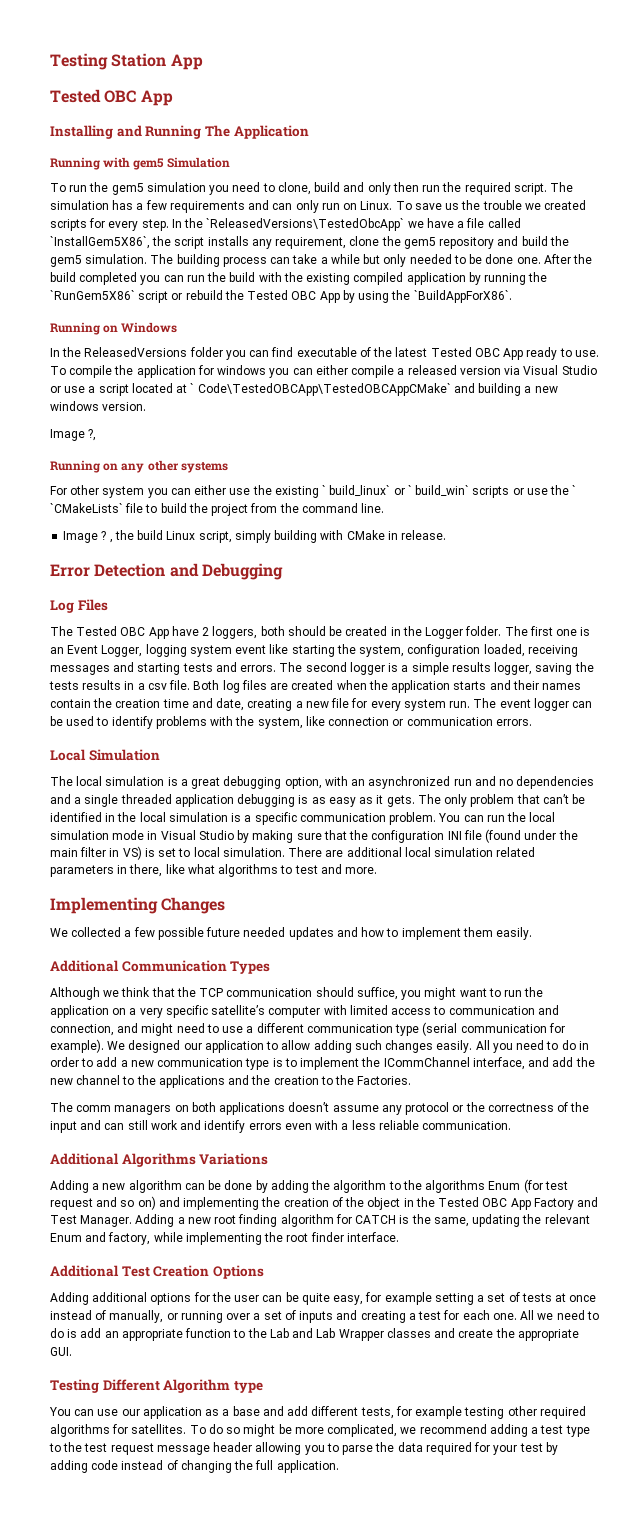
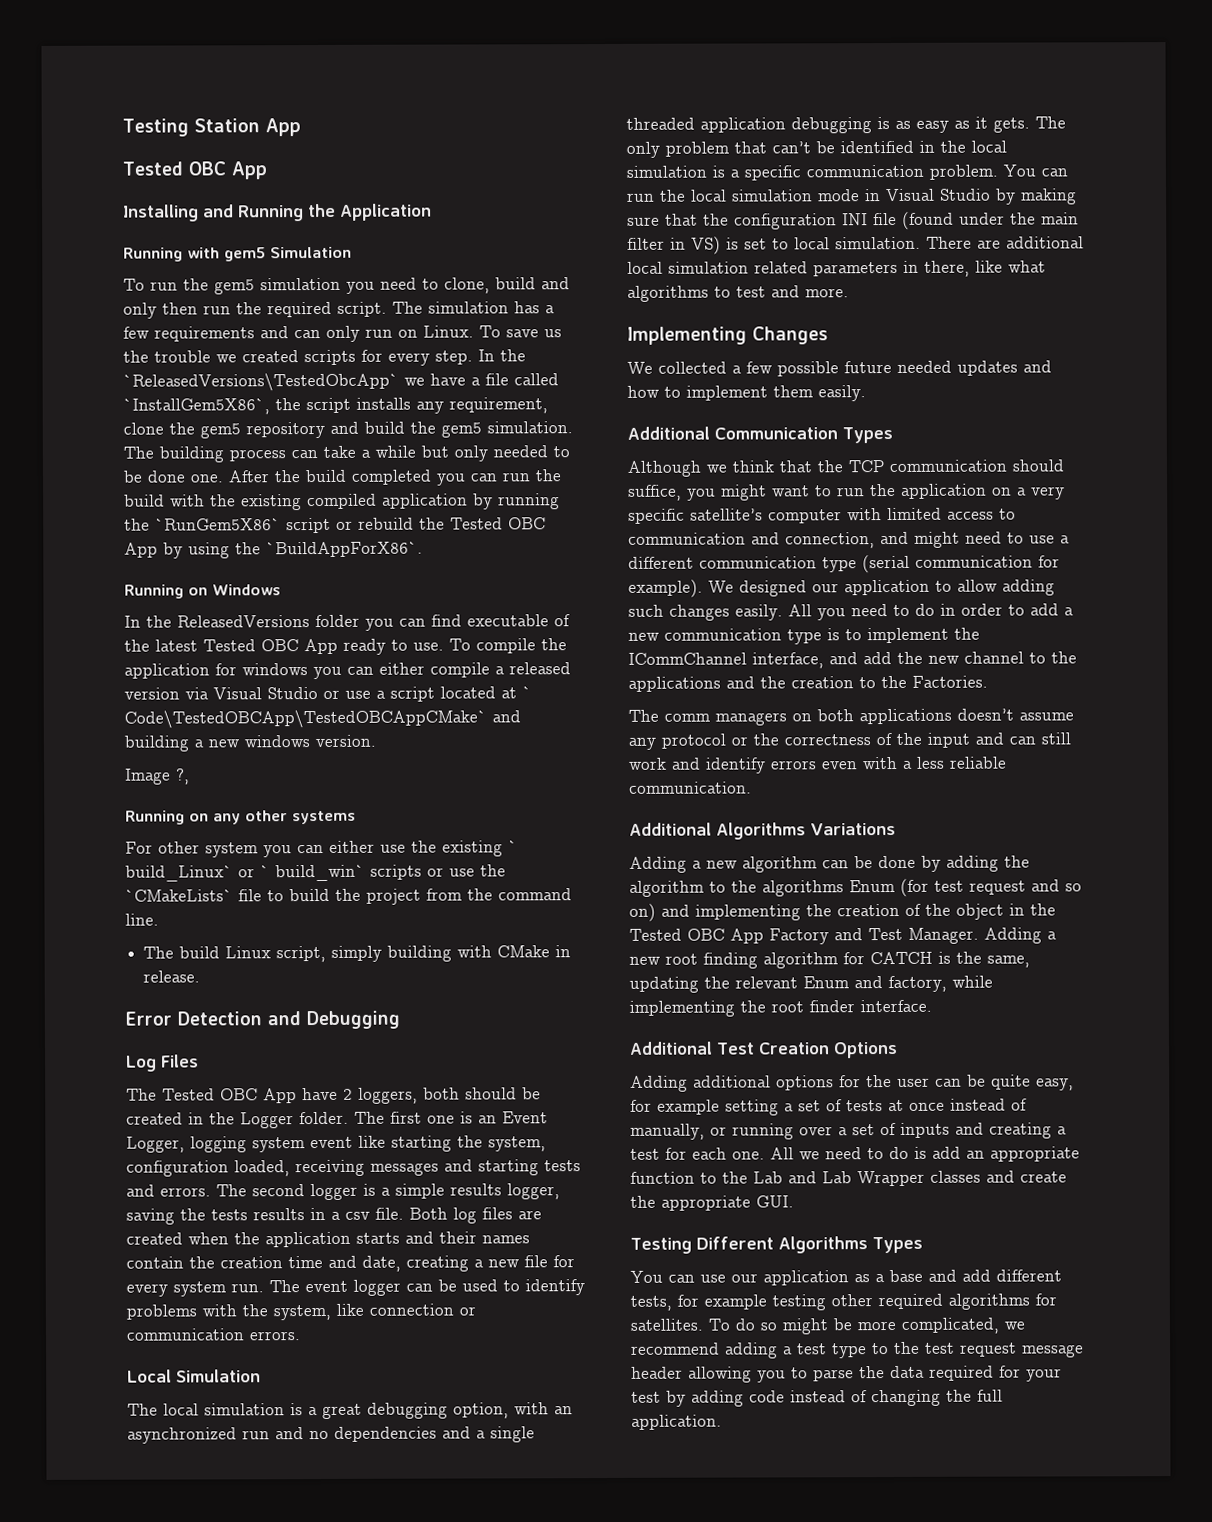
[204,125,230,137] The -> [308,203,336,218] the
[329,485,391,496] build_linux` -> [125,865,233,882] build_Linux`
[572,485,577,495] ` -> (506, 870) none
[63,530,134,543] Image ? , the -> [143,946,175,959] The
[163,1379,263,1393] Algorithm type -> [777,1236,923,1254] Algorithms Types

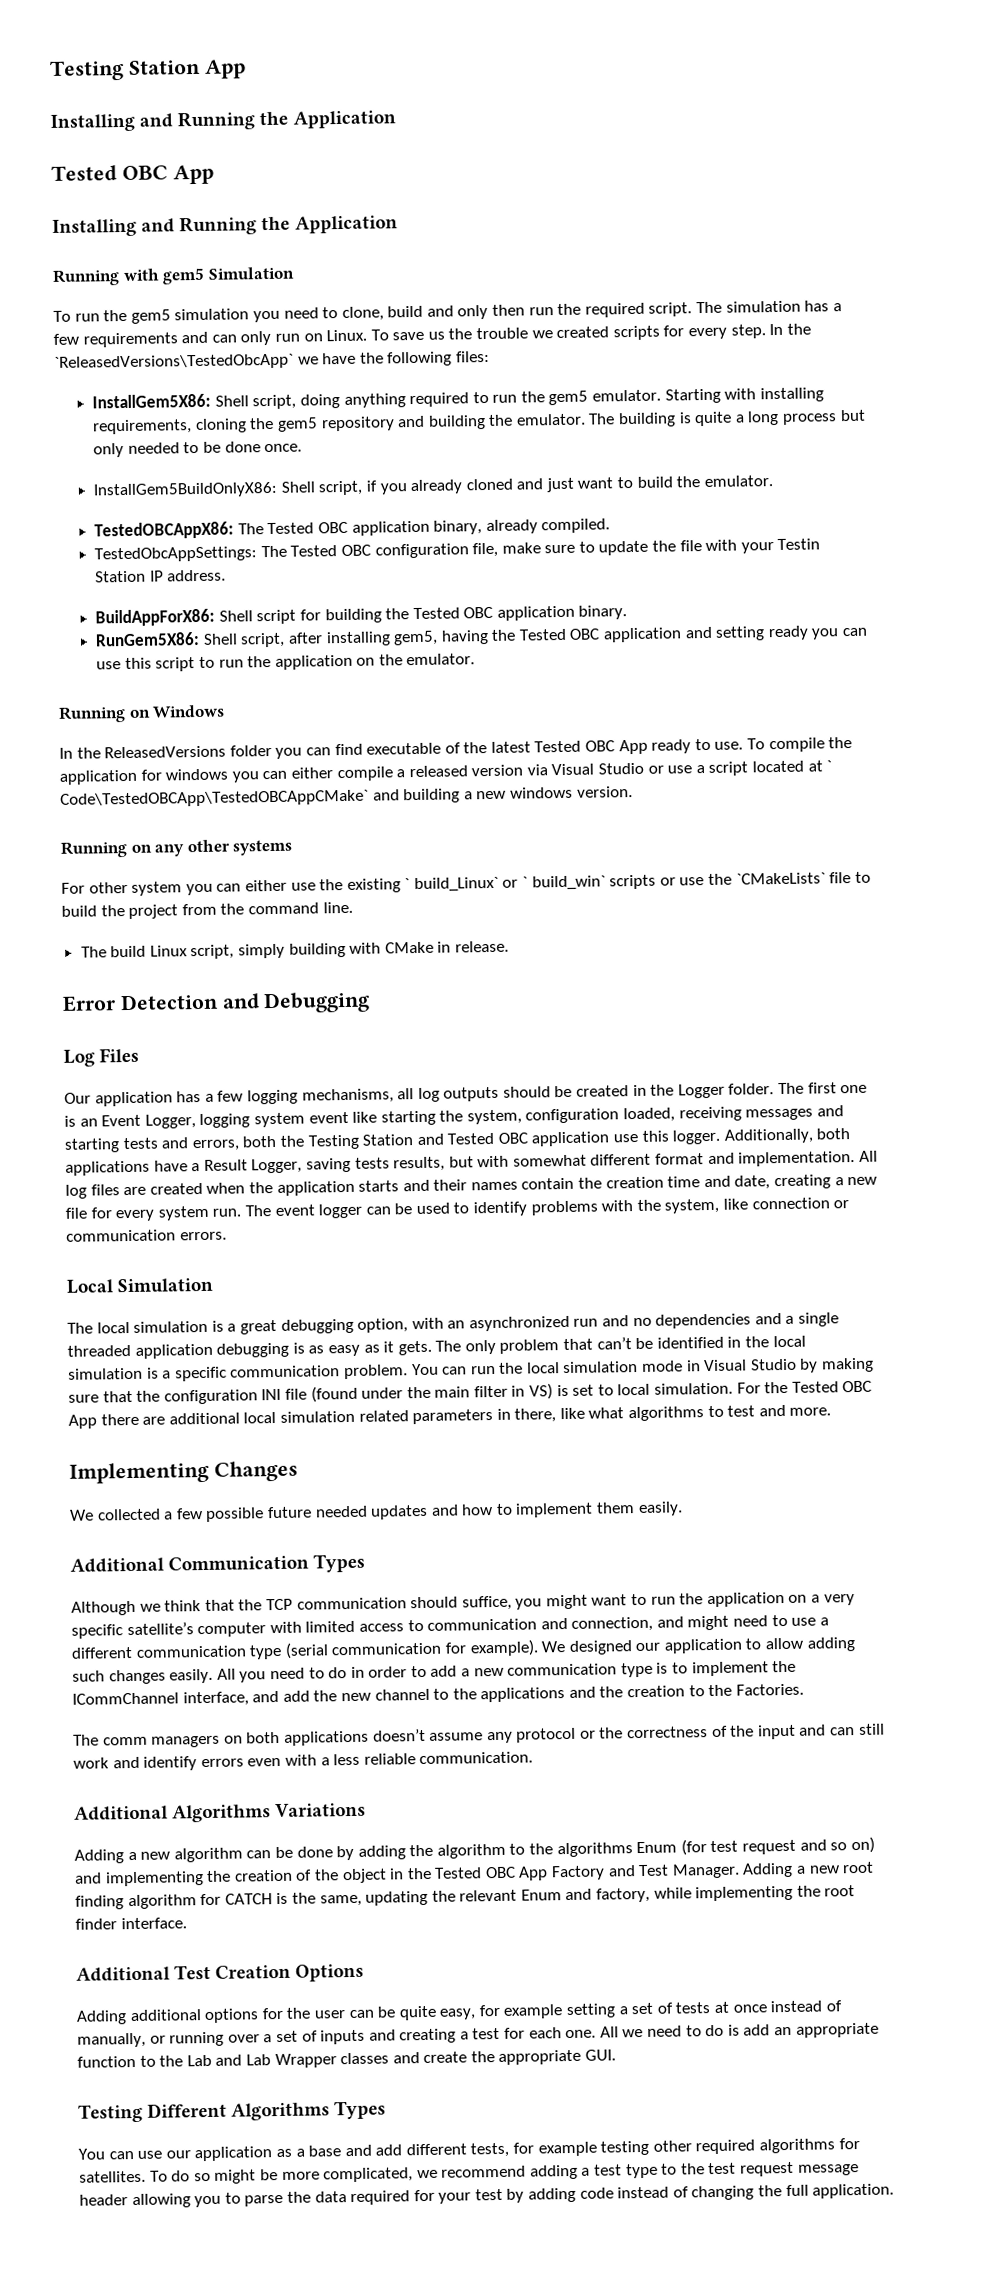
(301, 127) none -> [50,110,396,132] // Installing and Running the Application
[471,373,559,386] [123,397,548,415] [123,421,573,439] [123,445,416,463] a file called `InstallGem5X86`, the script installs any requirement, clone the gem5 repository and build the gem5 simulation. The building process can take a while -> [359,350,490,367] [92,387,824,410] [92,410,838,435] the following files: // InstallGem5X86: Shell script, doing anything required to run the gem5 emulator. Starting with installing requirements, cloning the gem5 repository and building the emulator. The building is quite a long process
[190,469,562,486] [124,493,560,511] [124,517,546,534] [124,541,423,559] one. After the build completed you can run the build with the existing compiled application by running the `RunGem5X86` script or rebuild the Tested OBC App by using the `BuildAppForX86`. -> [264,443,303,453] [93,475,773,499] [94,518,611,540] [94,538,821,563] [95,569,227,583] [95,605,628,627] [95,625,869,648] [96,653,476,672] once. // InstallGem5BuildOnlyX86: Shell script, if you already cloned and just want to build the emulator. // TestedOBCAppX86: The Tested OBC application binary, already compiled. // TestedObcAppSettings: The Tested OBC configuration file, make sure to update the file with your Testin Station IP address. // BuildAppForX86: Shell script for building the Tested OBC application binary. // RunGem5X86: Shell script, after installing gem5, having the Tested OBC application and setting ready you can use this script to run the application on the emulator.
[125,768,190,785] // Image ?, -> (633, 792) none
[126,1087,460,1104] The Tested OBC App have 2 loggers, both -> [64,1086,500,1107] Our application has a few logging mechanisms, all log outputs
[160,1183,560,1201] [126,1207,448,1225] errors. The second logger is a simple results logger, saving the tests results in a csv file. Both -> [191,1128,851,1152] [65,1150,878,1176] errors, both the Testing Station and Tested OBC application use this logger. Additionally, both applications have a Result Logger, saving tests results, but with somewhat different format and implementation. All
[926,236,972,249] There -> [736,1380,873,1394] [68,1413,139,1429] For the Tested OBC App there

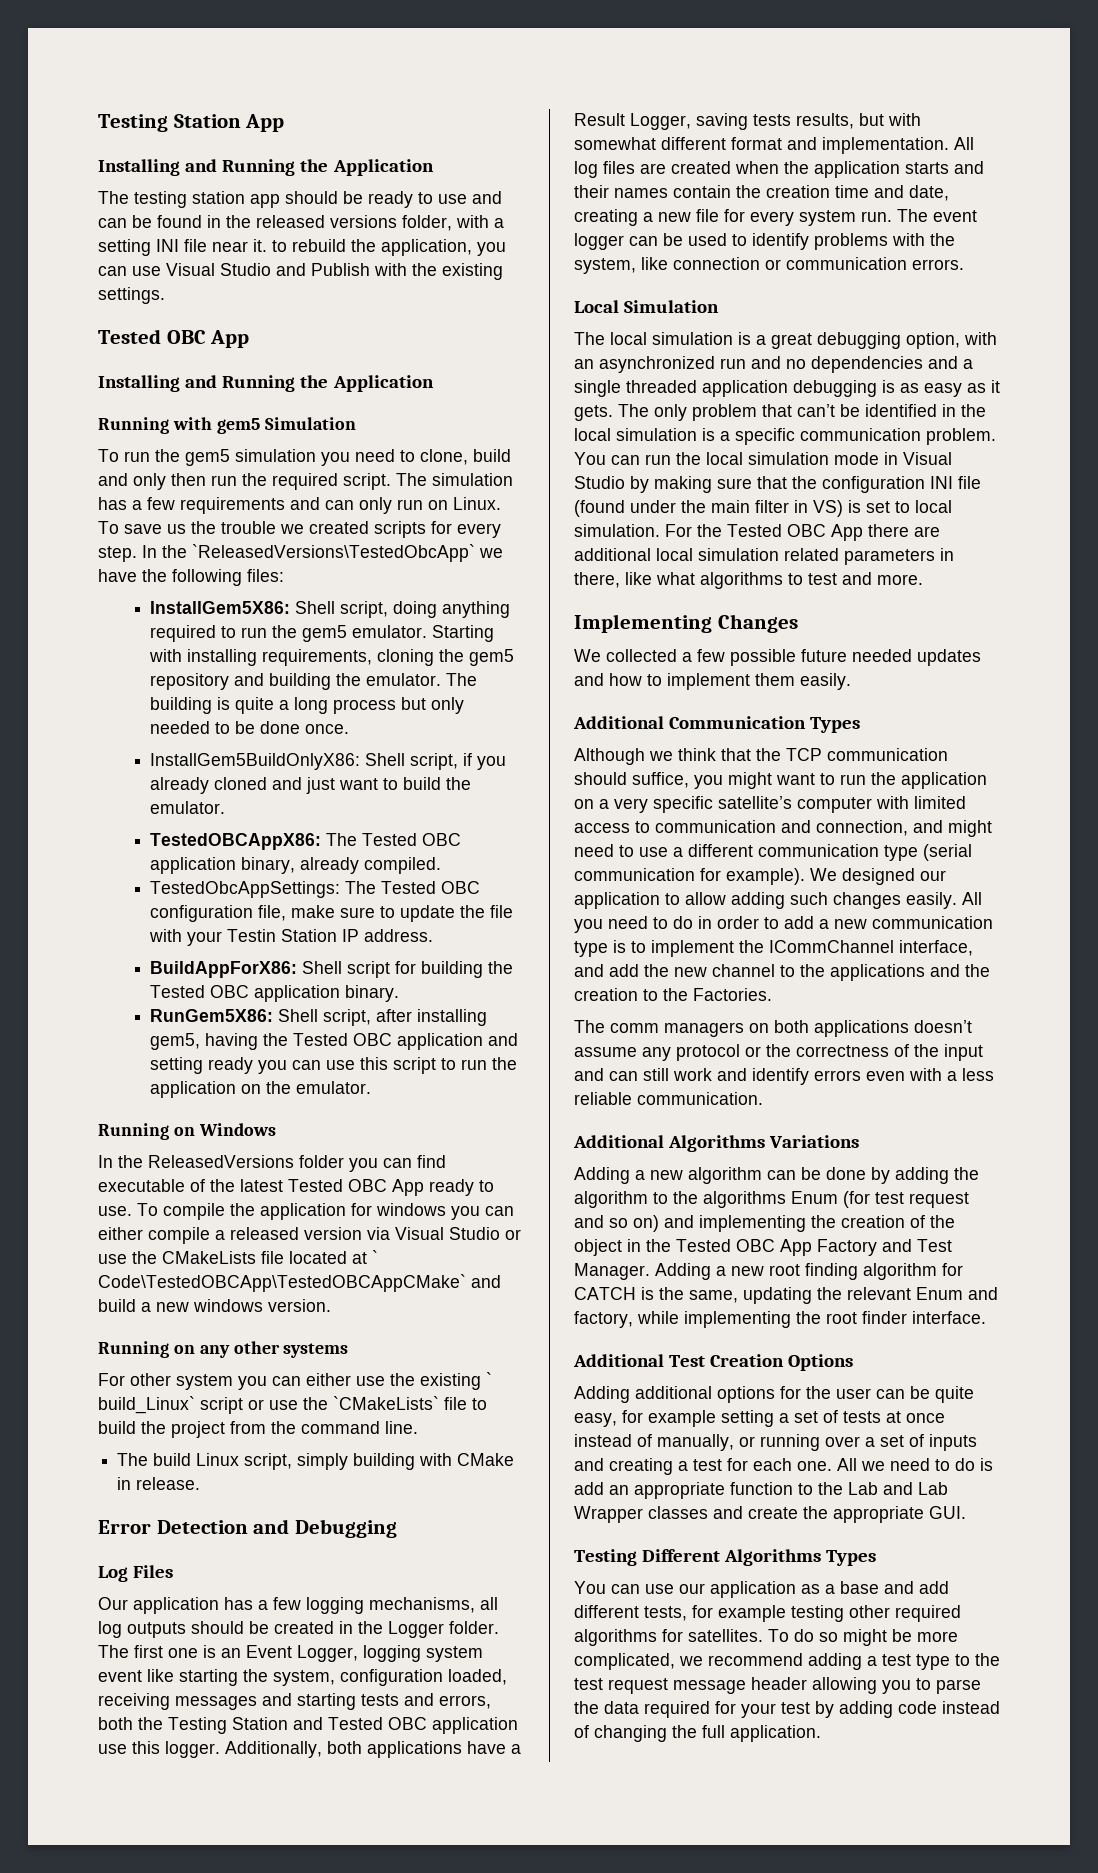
(396, 119) none -> [98,191,502,208] [98,215,504,231] [98,239,506,256] [98,263,503,280] [98,287,165,304] // The testing station app should be ready to use and can be found in the released versions folder, with a setting INI file near it. to rebuild the application, you can use Visual Studio and Publish with the existing settings.
[695,761,749,776] a script -> [132,1251,284,1264] the CMakeLists file
[403,788,461,804] building -> [98,1299,136,1312] build
[502,874,657,891] or ` build_win` scripts -> [200,1397,243,1414] script

